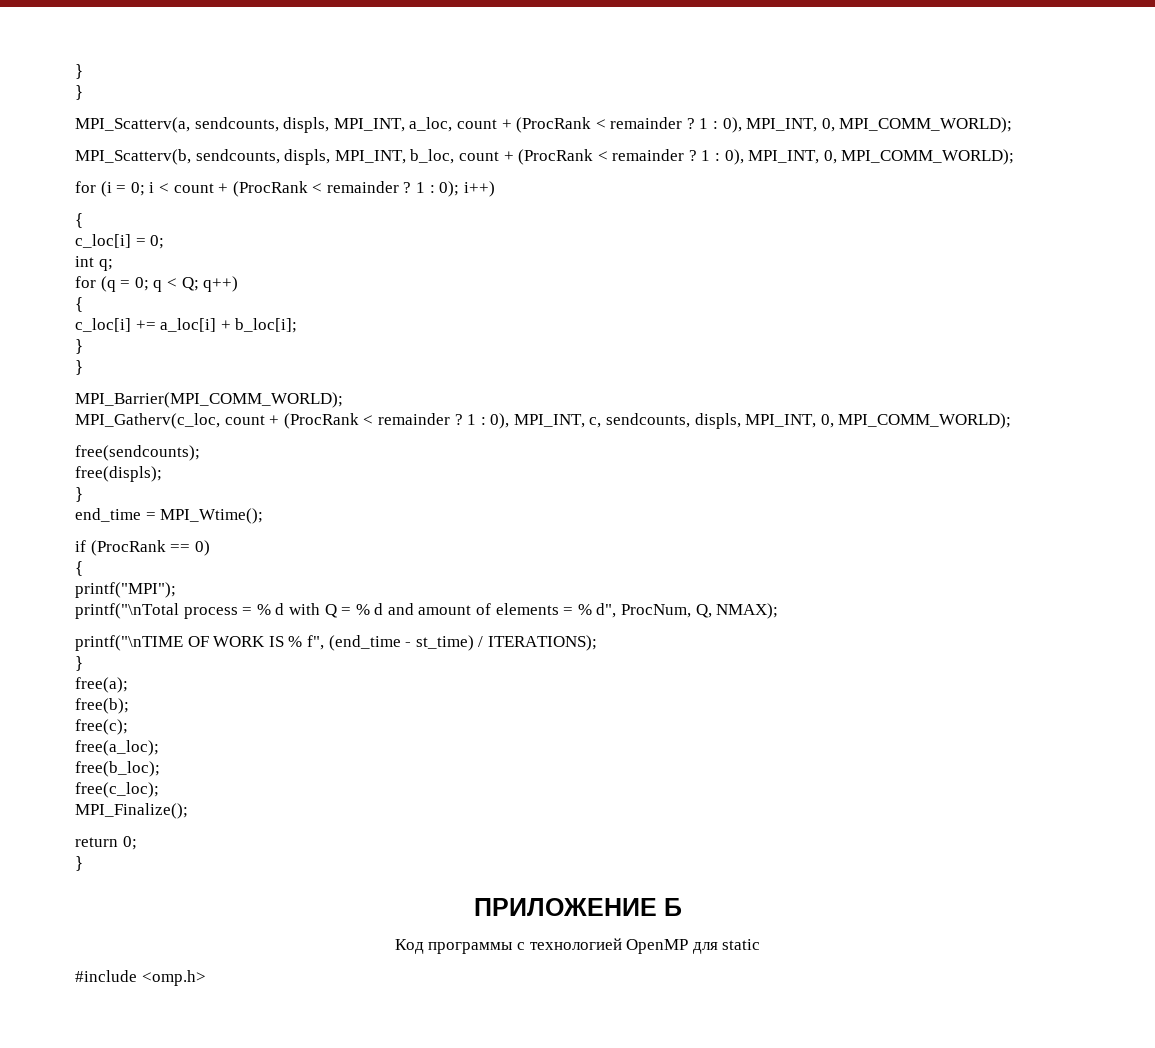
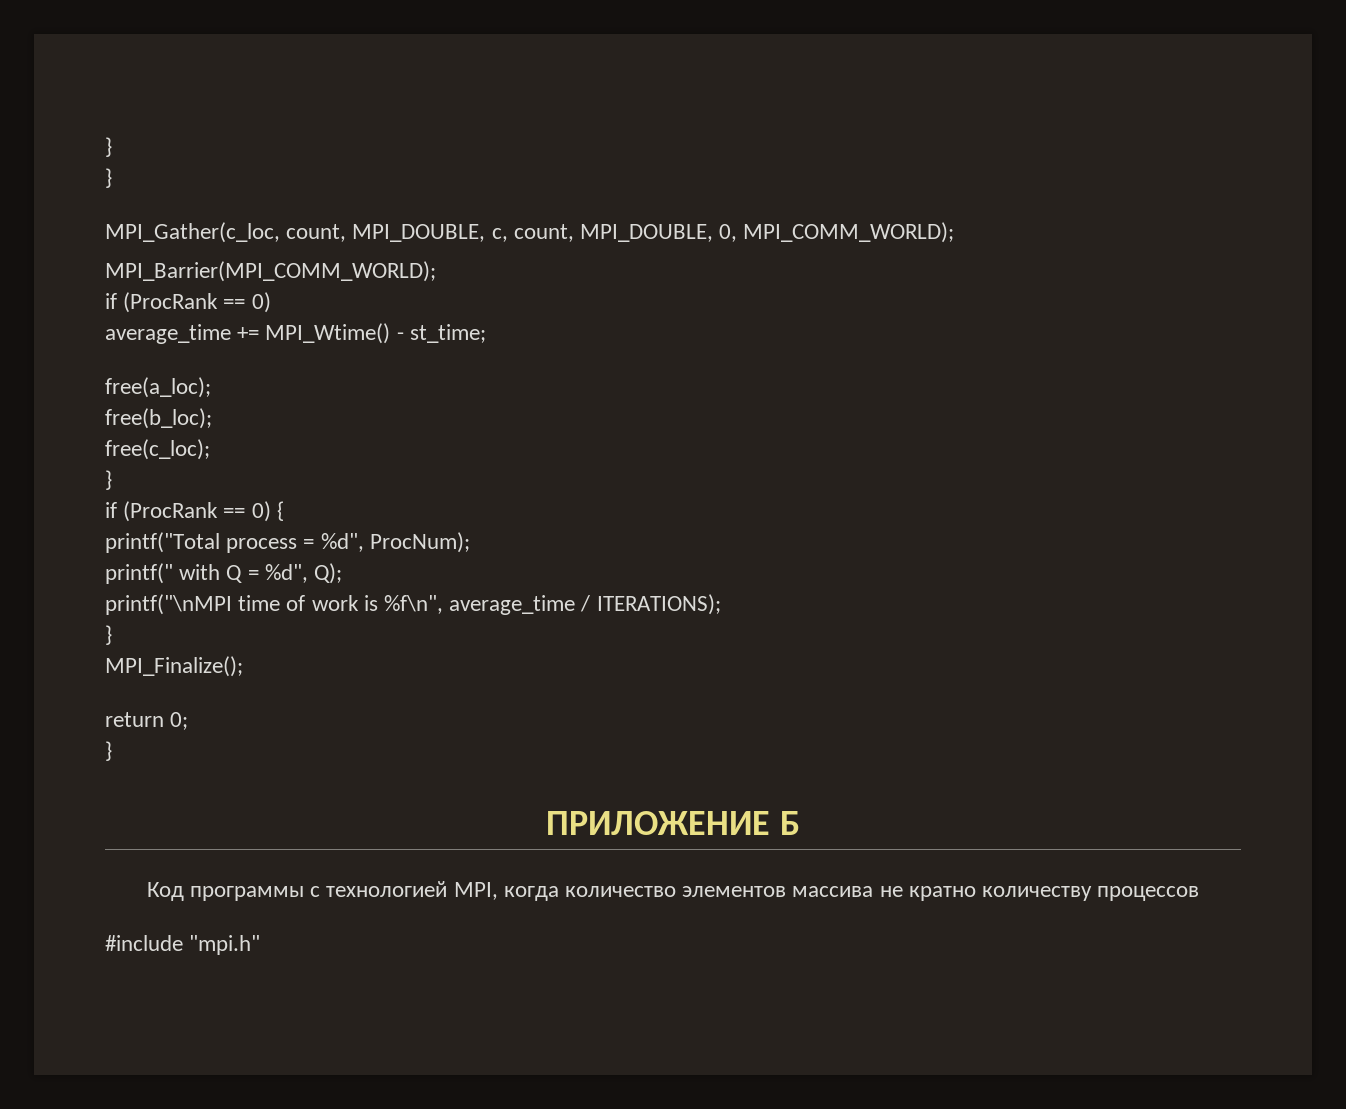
[75,64,83,79] [75,85,83,100] [75,117,1013,133] [75,149,1015,165] [75,181,495,197] [75,213,83,228] [75,234,165,249] [75,256,113,271] [75,276,239,292] [75,297,83,312] [75,318,298,333] [75,339,83,354] [75,360,83,375] [75,392,343,408] [75,413,1012,429] [75,445,200,461] [75,466,162,482] [75,487,83,502] [75,508,264,524] [75,540,210,556] [75,561,83,576] [75,582,176,598] [75,603,779,619] [75,635,597,651] [75,656,83,671] [75,677,128,693] [75,698,129,714] [75,719,128,735] [75,740,159,756] [75,761,160,777] [75,782,159,798] } // } // MPI_Scatterv(a, sendcounts, displs, MPI_INT, a_loc, count + (ProcRank < remainder ? 1 : 0), MPI_INT, 0, MPI_COMM_WORLD); // MPI_Scatterv(b, sendcounts, displs, MPI_INT, b_loc, count + (ProcRank < remainder ? 1 : 0), MPI_INT, 0, MPI_COMM_WORLD); // for (i = 0; i < count + (ProcRank < remainder ? 1 : 0); i++) // { // c_loc[i] = 0; // int q; // for (q = 0; q < Q; q++) // { // c_loc[i] += a_loc[i] + b_loc[i]; // } // } // MPI_Barrier(MPI_COMM_WORLD); // MPI_Gatherv(c_loc, count + (ProcRank < remainder ? 1 : 0), MPI_INT, c, sendcounts, displs, MPI_INT, 0, MPI_COMM_WORLD); // free(sendcounts); // free(displs); // } // end_time = MPI_Wtime(); // if (ProcRank == 0) // { // printf("MPI"); // printf("\nTotal process = % d with Q = % d and amount of elements = % d", ProcNum, Q, NMAX); // printf("\nTIME OF WORK IS % f", (end_time - st_time) / ITERATIONS); // } // free(a); // free(b); // free(c); // free(a_loc); // free(b_loc); // free(c_loc); -> [105,137,112,157] [105,168,112,188] [105,222,955,243] [105,261,436,282] [105,292,271,313] [105,323,486,344] [105,377,211,398] [105,408,212,429] [105,439,210,460] [105,470,112,490] [105,501,284,522] [105,532,470,553] [105,563,343,584] [105,594,721,615] [105,625,112,645] } // } // MPI_Gather(c_loc, count, MPI_DOUBLE, c, count, MPI_DOUBLE, 0, MPI_COMM_WORLD); // MPI_Barrier(MPI_COMM_WORLD); // if (ProcRank == 0) // average_time += MPI_Wtime() - st_time; // free(a_loc); // free(b_loc); // free(c_loc); // } // if (ProcRank == 0) { // printf("Total process = %d", ProcNum); // printf(" with Q = %d", Q); // printf("\nMPI time of work is %f\n", average_time / ITERATIONS); // }
[626,939,761,954] OpenMP для static -> [453,882,1200,901] MPI, когда количество элементов массива не кратно количеству процессов
[141,970,206,986] <omp.h> -> [189,935,261,955] "mpi.h"

